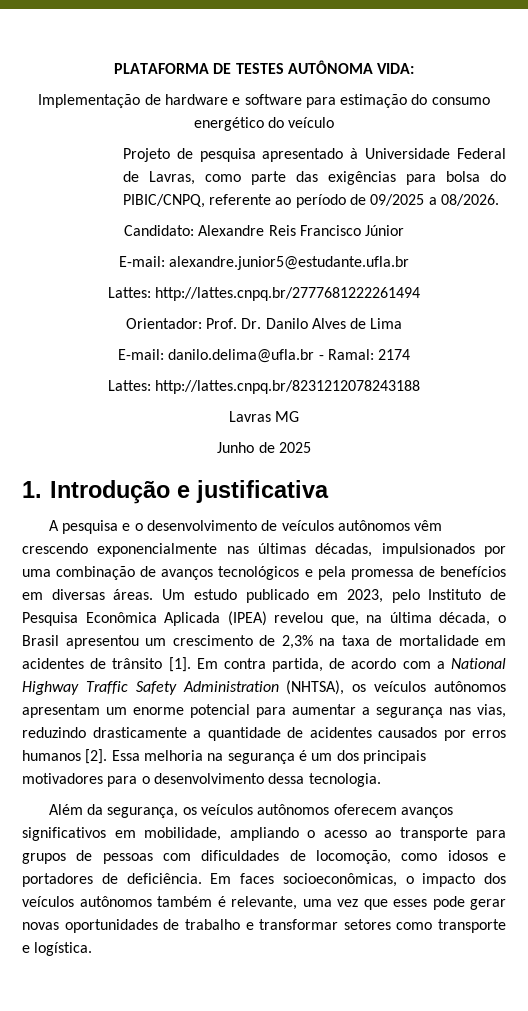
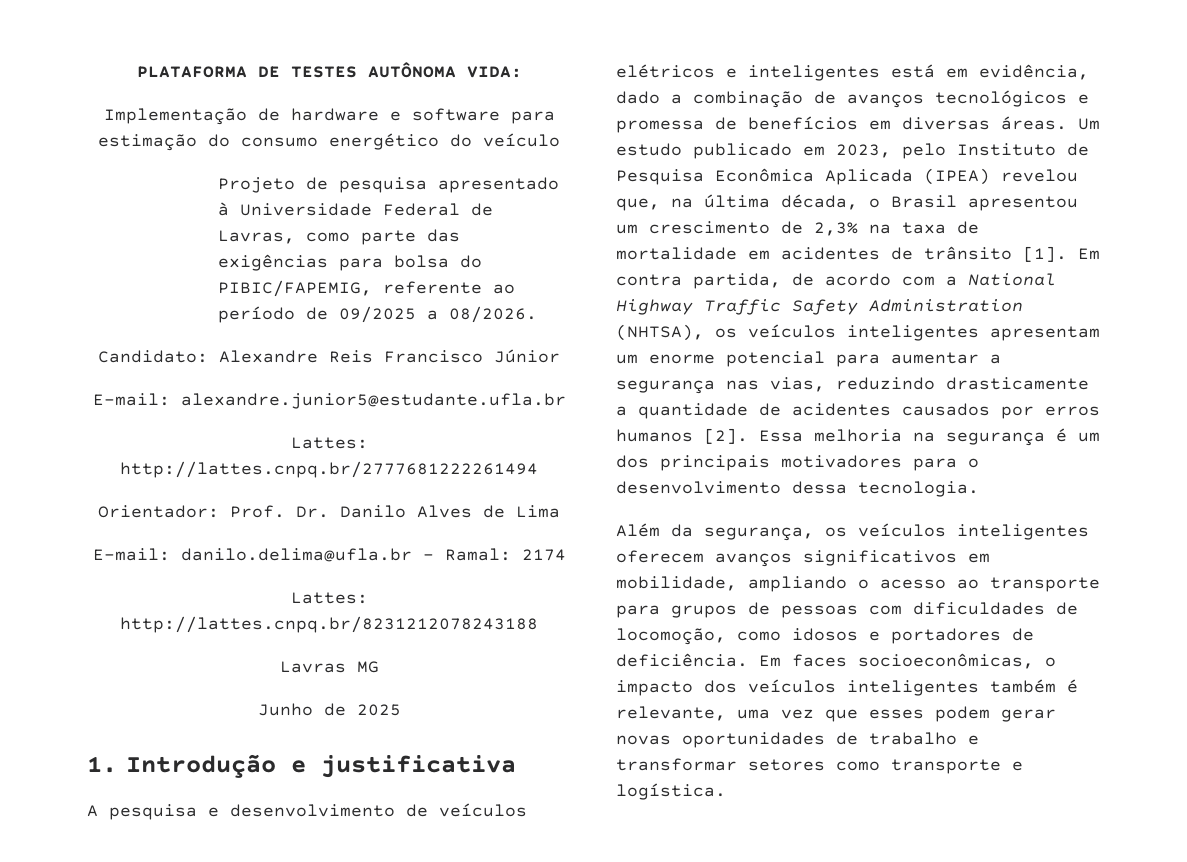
[122,194,205,208] PIBIC/CNPQ, -> [218,280,373,297] PIBIC/FAPEMIG,
[134,523,143,531] o -> (219, 812) none
[337,520,443,531] [22,543,506,557] [22,569,51,577] autônomos vêm crescendo exponencialmente nas últimas décadas, impulsionados por uma -> [616,64,1089,81] [616,91,682,104] elétricos e inteligentes está em evidência, dado a
[317,566,346,580] pela -> (1089, 99) none
[433,681,506,692] autônomos -> [847,325,979,341] inteligentes
[257,804,330,815] autônomos -> [957,524,1089,540] inteligentes
[79,896,152,907] autônomos -> [847,680,979,696] inteligentes
[432,896,465,910] pode -> [935,706,990,722] podem

